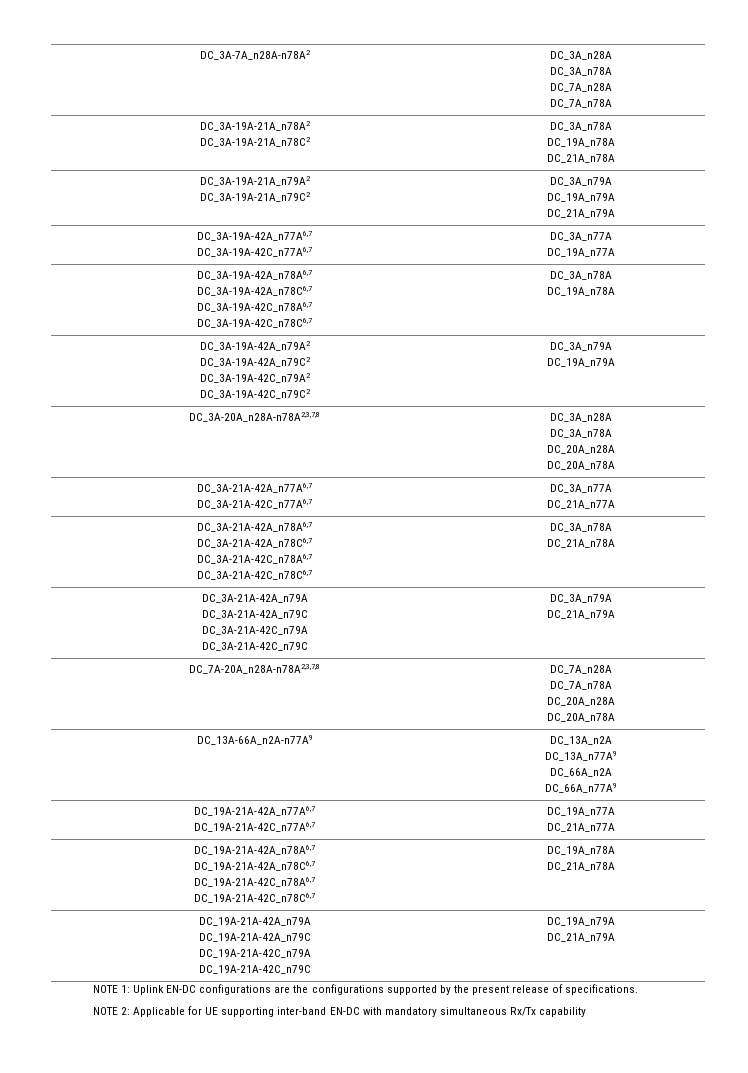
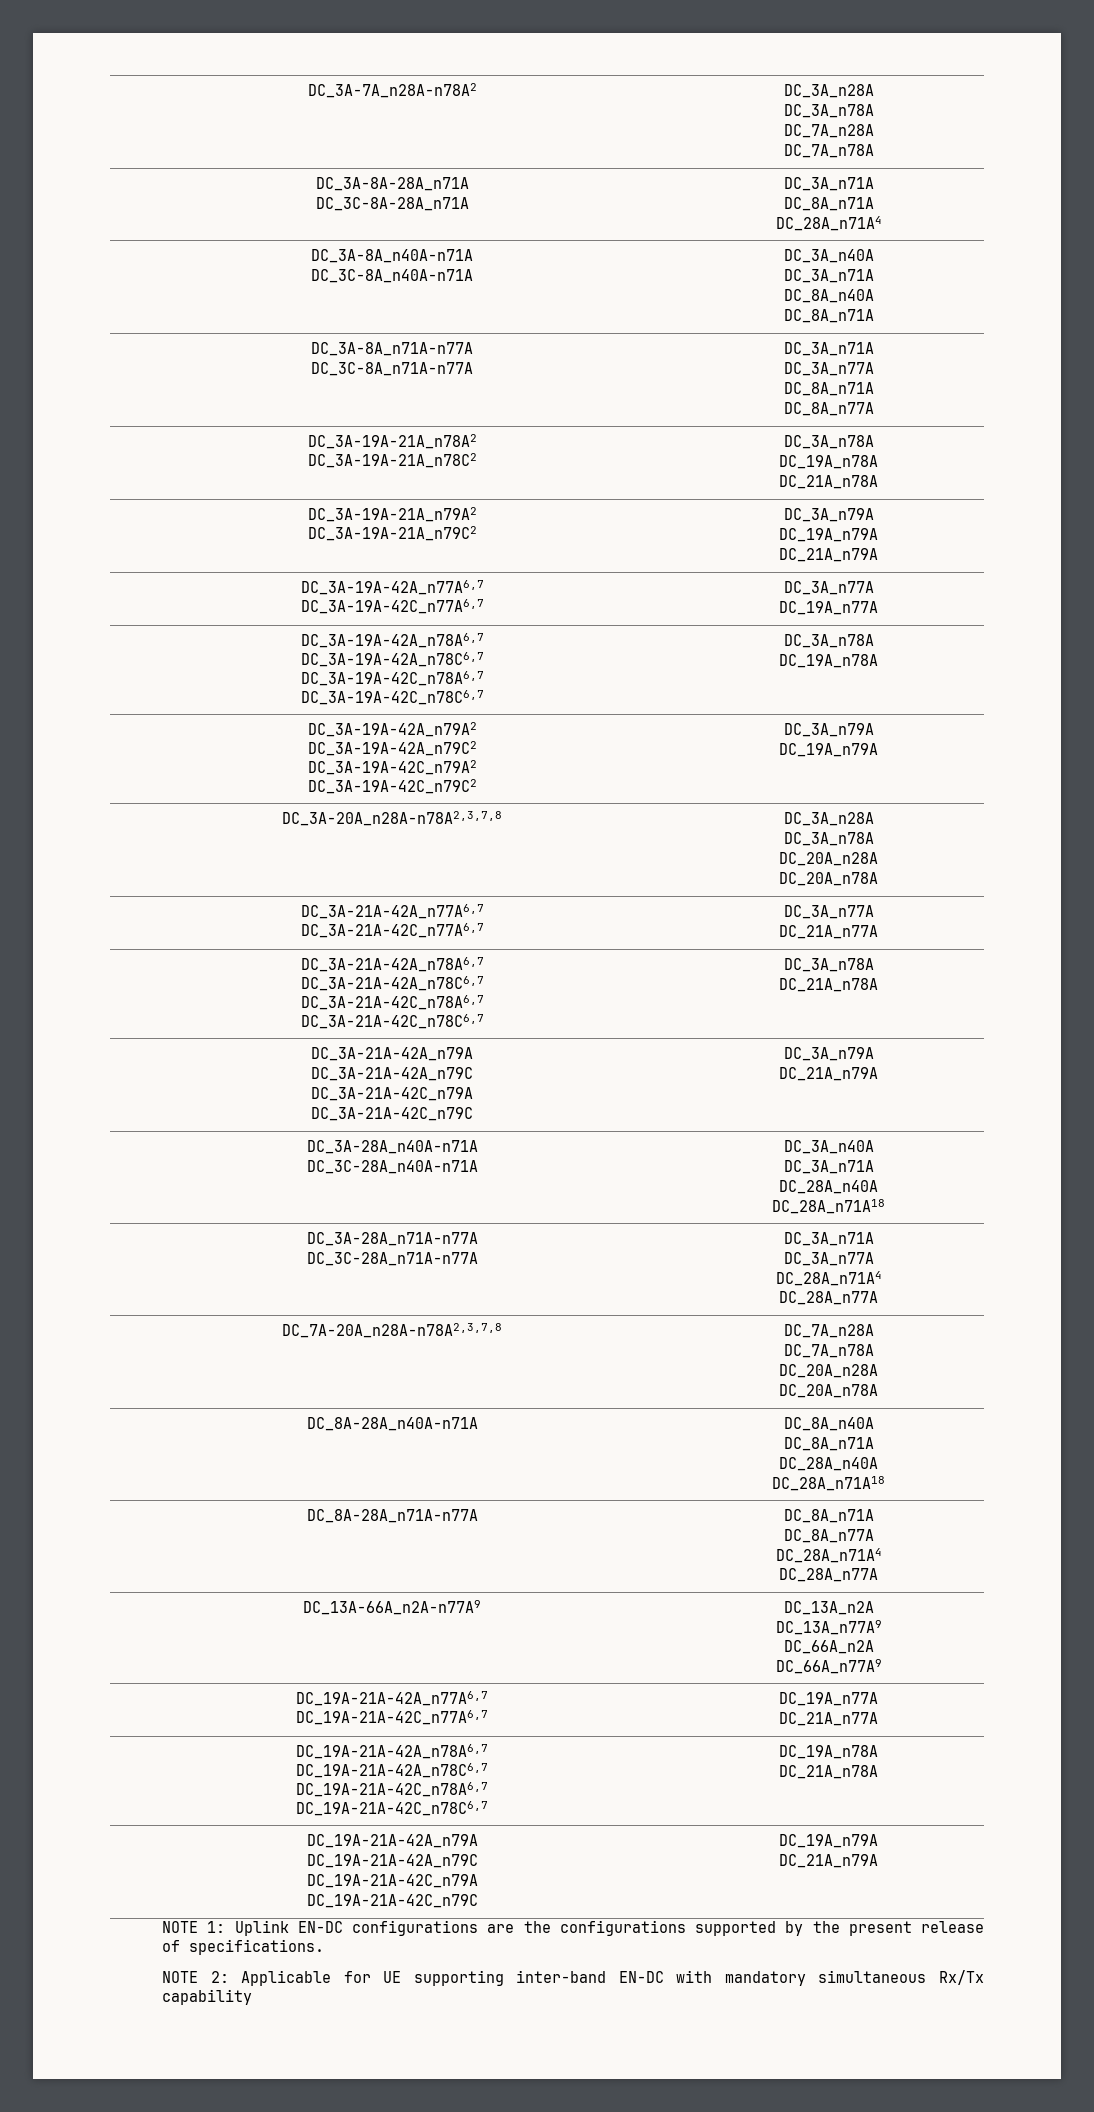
(612, 103) none -> [315,177,469,191] [315,197,469,211] [783,177,874,191] [783,197,874,211] [775,216,882,231] [311,249,473,263] [311,269,473,283] [783,249,874,263] [783,269,874,283] [783,289,874,303] [783,309,874,323] [311,342,473,356] [311,362,473,376] [783,342,874,356] [783,362,874,376] [783,382,874,396] [783,402,874,416] // DC_3A-8A-28A_n71A // DC_3C-8A-28A_n71A | DC_3A_n71A // DC_8A_n71A // DC_28A_n71A4 // DC_3A-8A_n40A-n71A // DC_3C-8A_n40A-n71A | DC_3A_n40A // DC_3A_n71A // DC_8A_n40A // DC_8A_n71A // DC_3A-8A_n71A-n77A // DC_3C-8A_n71A-n77A | DC_3A_n71A // DC_3A_n77A // DC_8A_n71A // DC_8A_n77A
(615, 614) none -> [306,1140,478,1154] [306,1160,478,1174] [783,1140,874,1154] [783,1160,874,1174] [778,1180,878,1194] [771,1199,885,1214] [306,1232,478,1246] [306,1252,478,1266] [783,1232,874,1246] [783,1252,874,1266] [775,1271,882,1286] [778,1291,878,1305] // DC_3A-28A_n40A-n71A // DC_3C-28A_n40A-n71A | DC_3A_n40A // DC_3A_n71A // DC_28A_n40A // DC_28A_n71A18 // DC_3A-28A_n71A-n77A // DC_3C-28A_n71A-n77A | DC_3A_n71A // DC_3A_n77A // DC_28A_n71A4 // DC_28A_n77A
(615, 717) none -> [306,1417,478,1431] [783,1417,874,1431] [783,1437,874,1451] [778,1457,878,1471] [771,1476,885,1491] [306,1509,478,1523] [783,1509,874,1523] [783,1529,874,1543] [775,1548,882,1563] [778,1568,878,1582] // DC_8A-28A_n40A-n71A | DC_8A_n40A // DC_8A_n71A // DC_28A_n40A // DC_28A_n71A18 // DC_8A-28A_n71A-n77A | DC_8A_n71A // DC_8A_n77A // DC_28A_n71A4 // DC_28A_n77A

